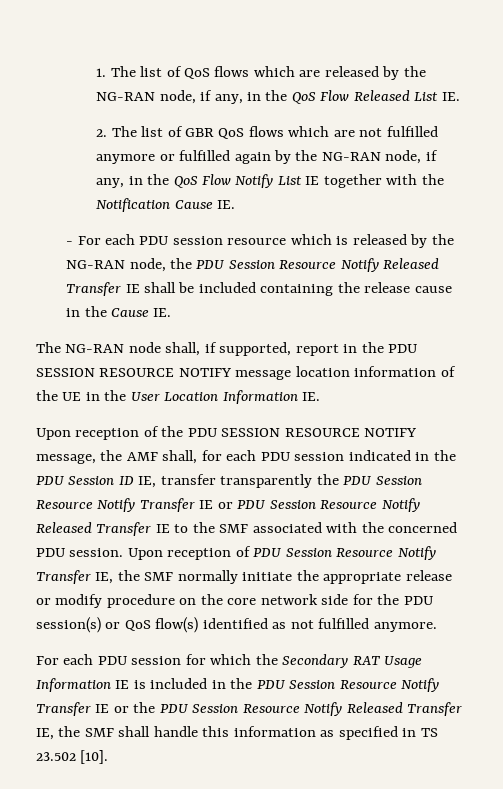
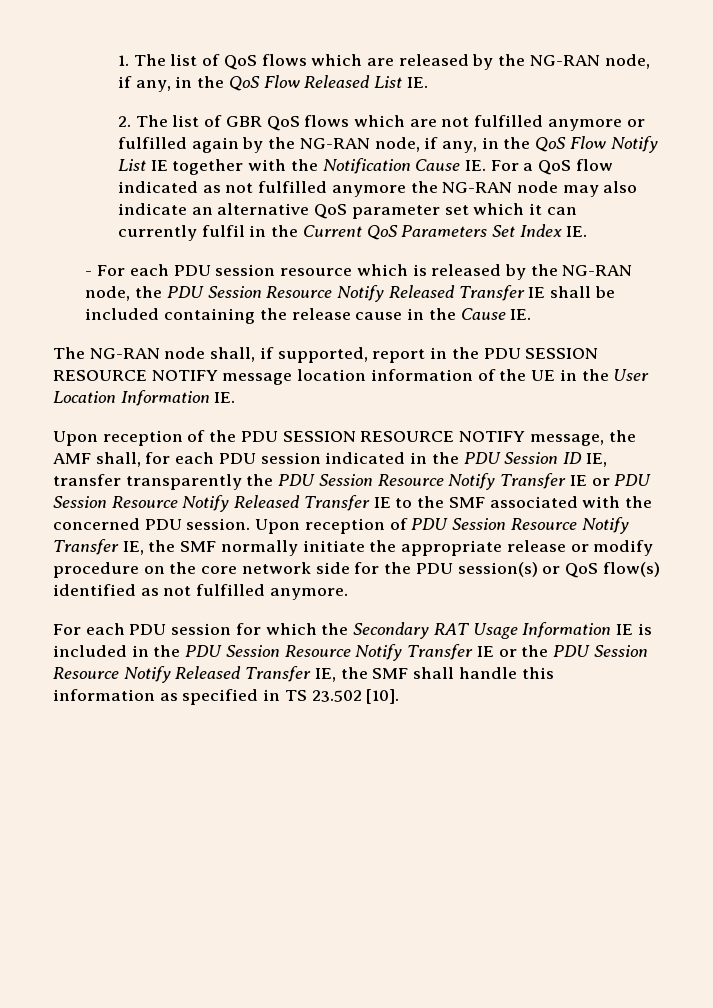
(236, 204) none -> [490,159,613,175] [117,181,638,197] [117,203,577,219] [117,224,588,241] For a QoS flow indicated as not fulfilled anymore the NG-RAN node may also indicate an alternative QoS parameter set which it can currently fulfil in the Current QoS Parameters Set Index IE.

